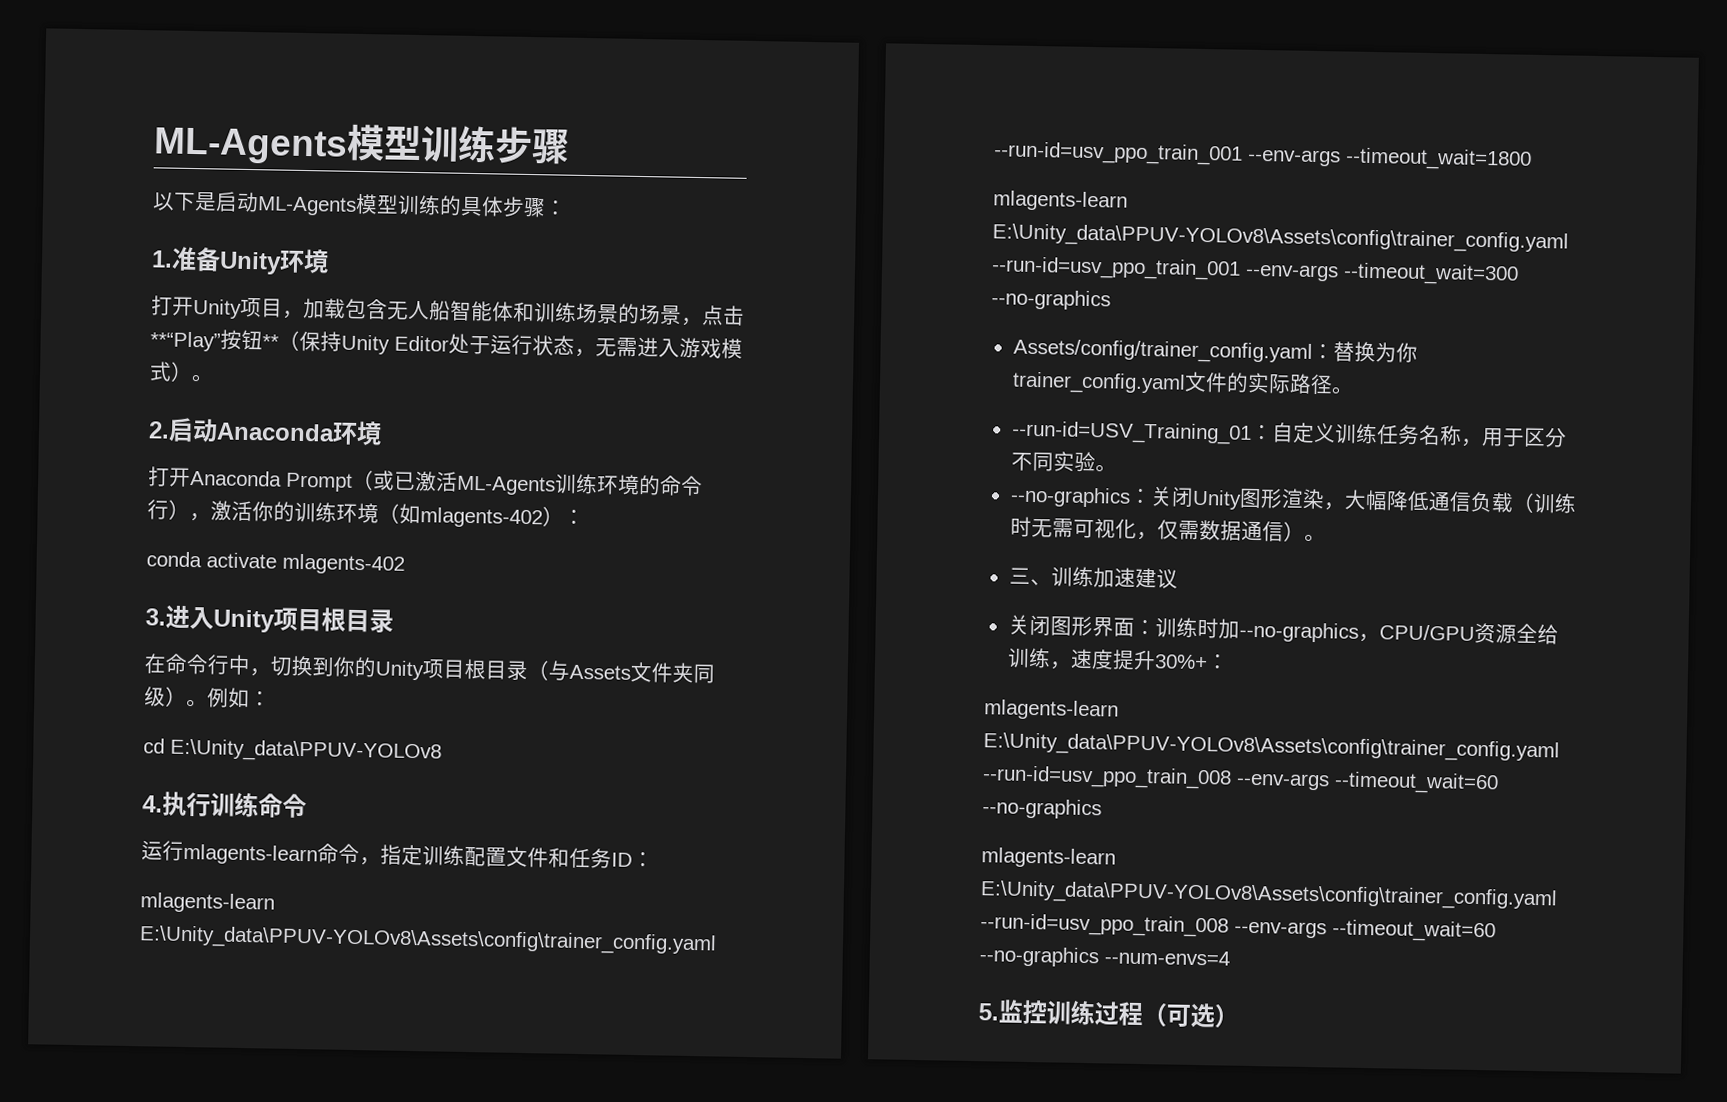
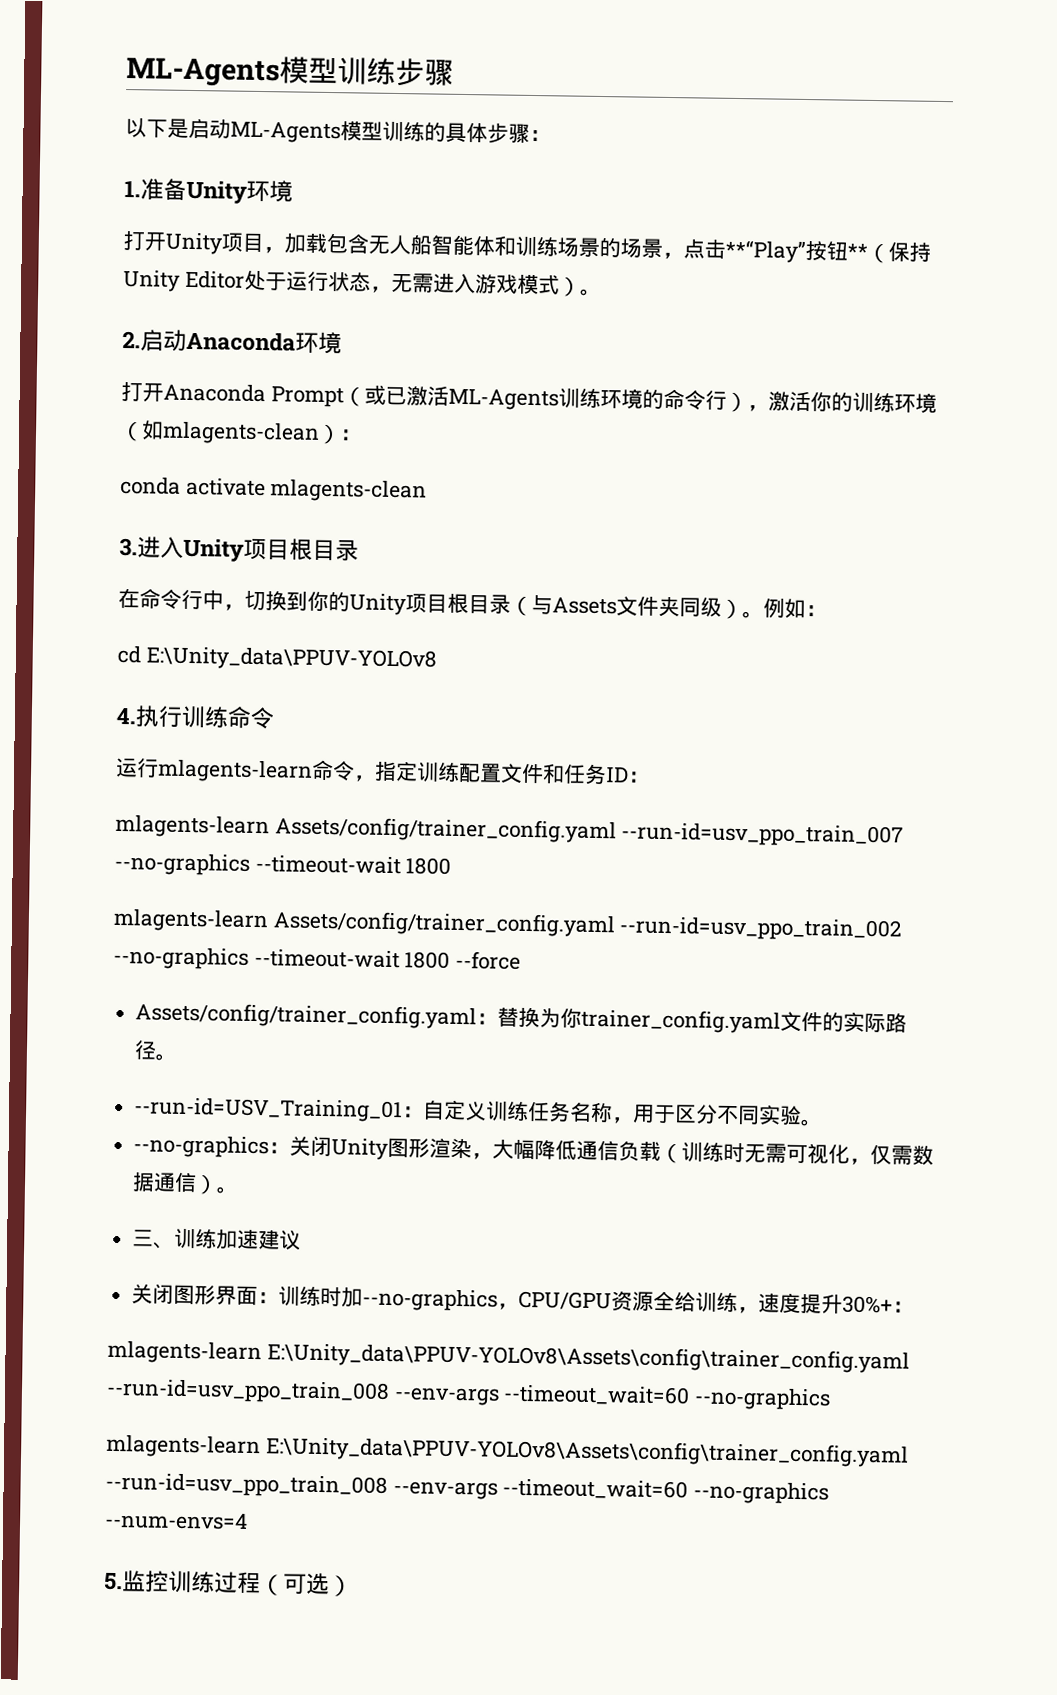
[420,507,543,529] mlagents-402 -> [162,421,320,445] mlagents-clean
[282,553,405,575] mlagents-402 -> [270,479,428,503] mlagents-clean
[139,925,717,956] [993,141,1532,171] [993,190,1128,212] [992,223,1569,254] [991,256,1519,286] [991,289,1111,311] E:\Unity_data\PPUV-YOLOv8\Assets\config\trainer_config.yaml --run-id=usv_ppo_train_001 --env-args --timeout_wait=1800 // mlagents-learn E:\Unity_data\PPUV-YOLOv8\Assets\config\trainer_config.yaml --run-id=usv_ppo_train_001 --env-args --timeout_wait=300 --no-graphics -> [274,816,905,848] [114,852,452,876] [113,908,903,942] [113,946,522,970] Assets/config/trainer_config.yaml --run-id=usv_ppo_train_007 --no-graphics --timeout-wait 1800 // mlagents-learn Assets/config/trainer_config.yaml --run-id=usv_ppo_train_002 --no-graphics --timeout-wait 1800 --force

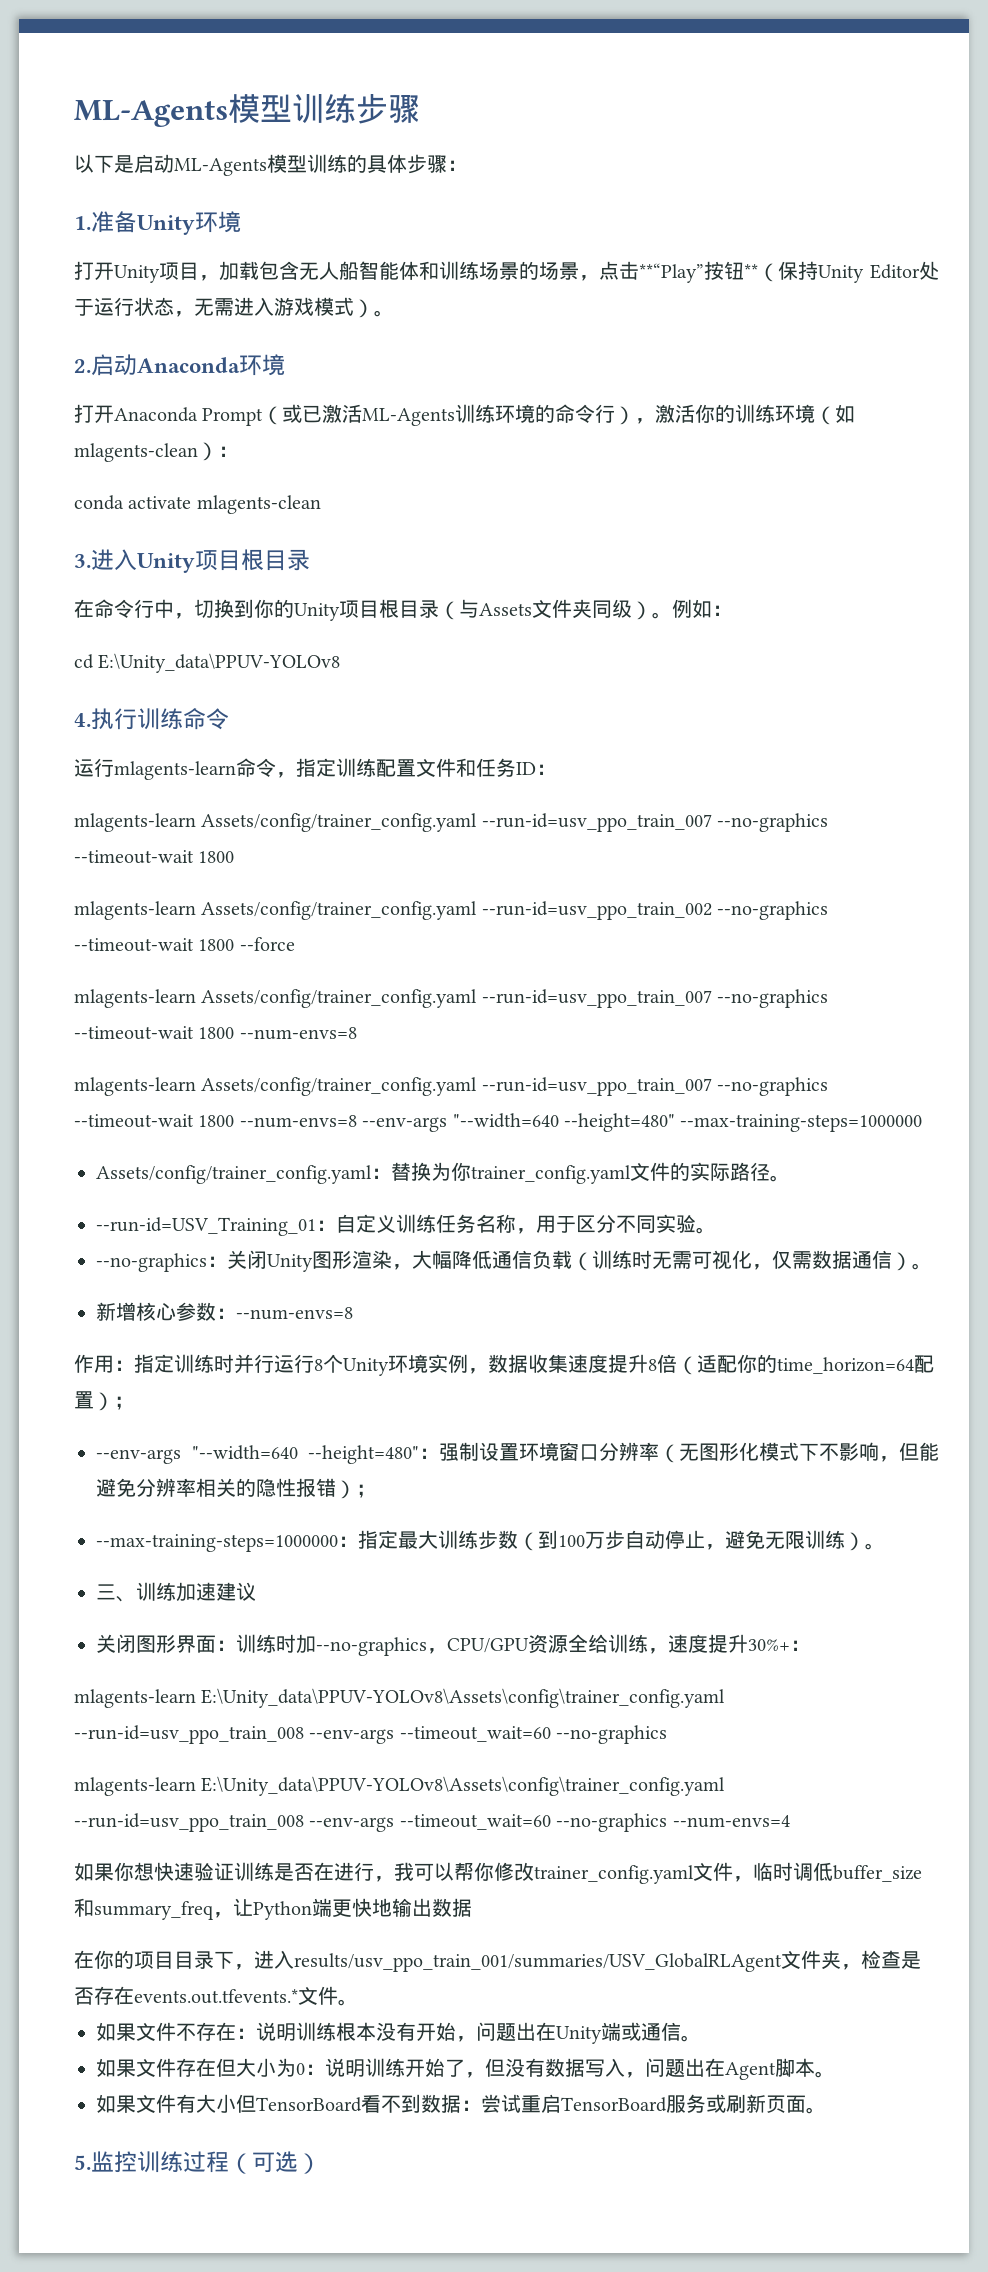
(522, 960) none -> [74,989,829,1008] [74,1026,357,1040] [74,1077,829,1096] [74,1113,923,1132] // mlagents-learn Assets/config/trainer_config.yaml --run-id=usv_ppo_train_007 --no-graphics --timeout-wait 1800 --num-envs=8 // mlagents-learn Assets/config/trainer_config.yaml --run-id=usv_ppo_train_007 --no-graphics --timeout-wait 1800 --num-envs=8 --env-args "--width=640 --height=480" --max-training-steps=1000000
(239, 1190) none -> [96,1302,353,1321] [74,1354,934,1376] [74,1391,134,1411] [96,1442,939,1464] [96,1478,376,1499] [96,1530,885,1552] // 新增核心参数：--num-envs=8 // 作用：指定训练时并行运行8个Unity环境实例，数据收集速度提升8倍（适配你的time_horizon=64配置）； // --env-args "--width=640 --height=480"：强制设置环境窗口分辨率（无图形化模式下不影响，但能避免分辨率相关的隐性报错）； // --max-training-steps=1000000：指定最大训练步数（到100万步自动停止，避免无限训练）。
(248, 1520) none -> [74,1862,922,1884] [74,1898,472,1920] [74,1950,921,1972] [74,1986,358,2006] [96,2022,701,2044] [96,2058,835,2080] [96,2094,826,2114] // 如果你想快速验证训练是否在进行，我可以帮你修改trainer_config.yaml文件，临时调低buffer_size和summary_freq，让Python端更快地输出数据 // 在你的项目目录下，进入results/usv_ppo_train_001/summaries/USV_GlobalRLAgent文件夹，检查是否存在events.out.tfevents.*文件。 // 如果文件不存在：说明训练根本没有开始，问题出在Unity端或通信。 // 如果文件存在但大小为0：说明训练开始了，但没有数据写入，问题出在Agent脚本。 // 如果文件有大小但TensorBoard看不到数据：尝试重启TensorBoard服务或刷新页面。

